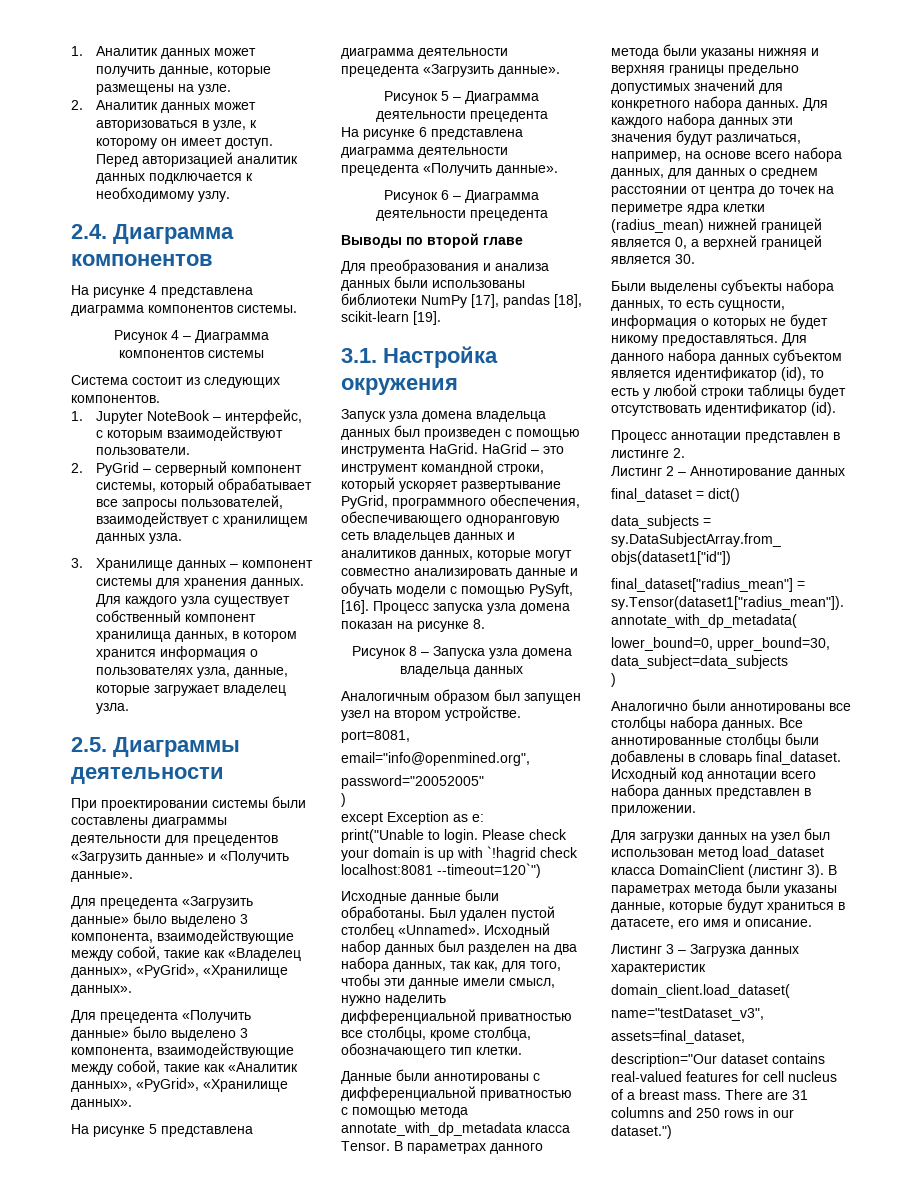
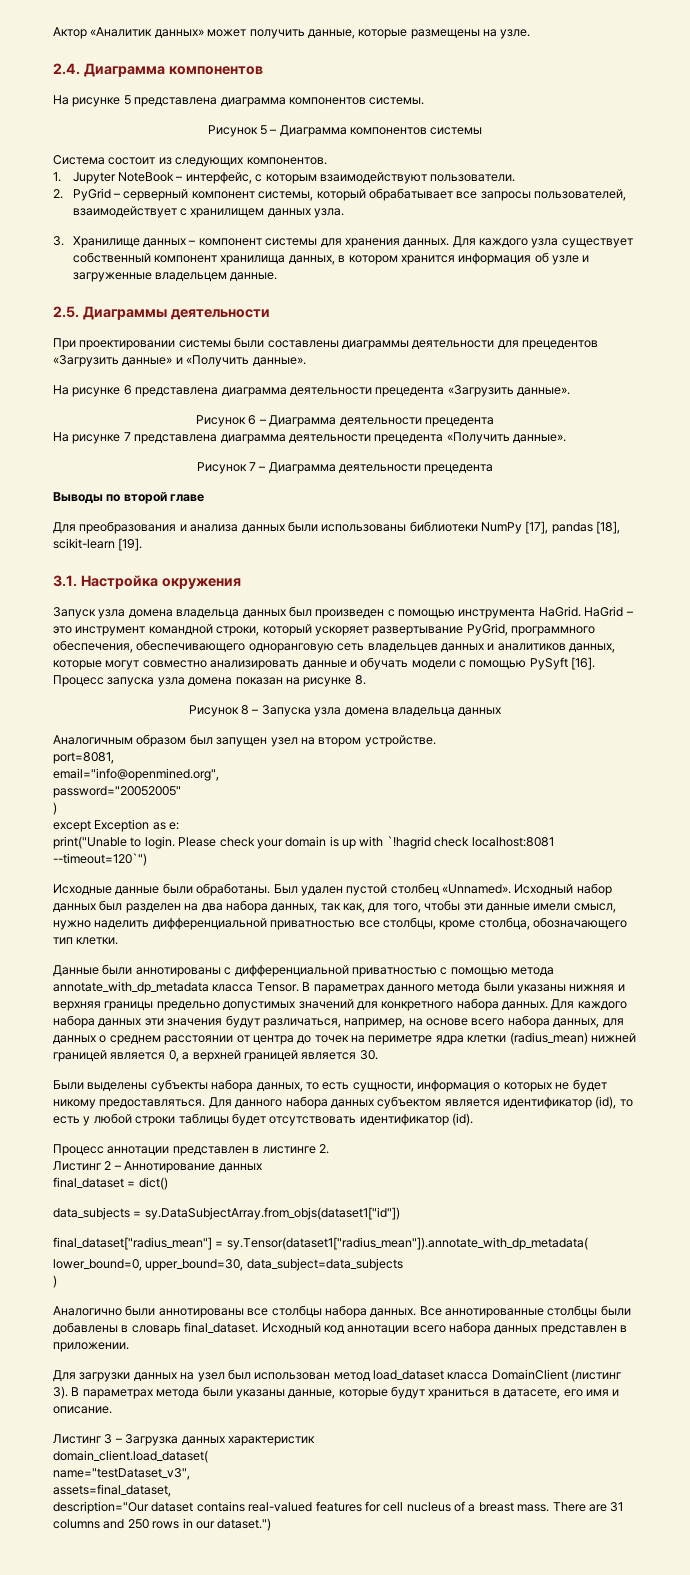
[71,46,210,59] 1. Аналитик данных -> [53,27,204,39] Актор «Аналитик данных»
[71,100,256,113] [95,120,257,131] [95,138,273,149] [95,152,298,167] [95,173,253,184] [95,187,230,202] // 2. Аналитик данных может авторизоваться в узле, к которому он имеет доступ. Перед авторизацией аналитик данных подключается к необходимому узлу. -> (531, 34) none
[149,285,157,295] 4 -> [123,95,131,105] 5
[171,330,179,340] 4 -> [259,125,267,135] 5
[249,649,258,657] [95,667,288,678] [95,685,286,696] [95,703,129,714] о пользователях узла, данные, которые загружает владелец узла. -> [534,252,590,265] [72,272,278,282] об узле и загруженные владельцем данные.
[71,896,253,909] [71,912,248,927] [71,929,294,944] [71,946,301,961] [71,964,288,978] [71,985,132,996] [71,1010,251,1023] [71,1026,248,1041] [71,1043,294,1058] [71,1060,298,1075] [71,1078,288,1092] [71,1099,132,1110] [71,1124,157,1137] // Для прецедента «Загрузить данные» было выделено 3 компонента, взаимодействующие между собой, такие как «Владелец данных», «PyGrid», «Хранилище данных». // Для прецедента «Получить данные» было выделено 3 компонента, взаимодействующие между собой, такие как «Аналитик данных», «PyGrid», «Хранилище данных». // На рисунке 5 -> [53,385,132,397] // На рисунке 6
[441,91,449,101] 5 -> [248,415,257,425] 6
[419,127,427,137] 6 -> [123,432,131,441] 7
[441,190,449,200] 6 -> [248,462,256,471] 7
[529,583,573,597] PySyft, -> [529,657,568,670] PySyft

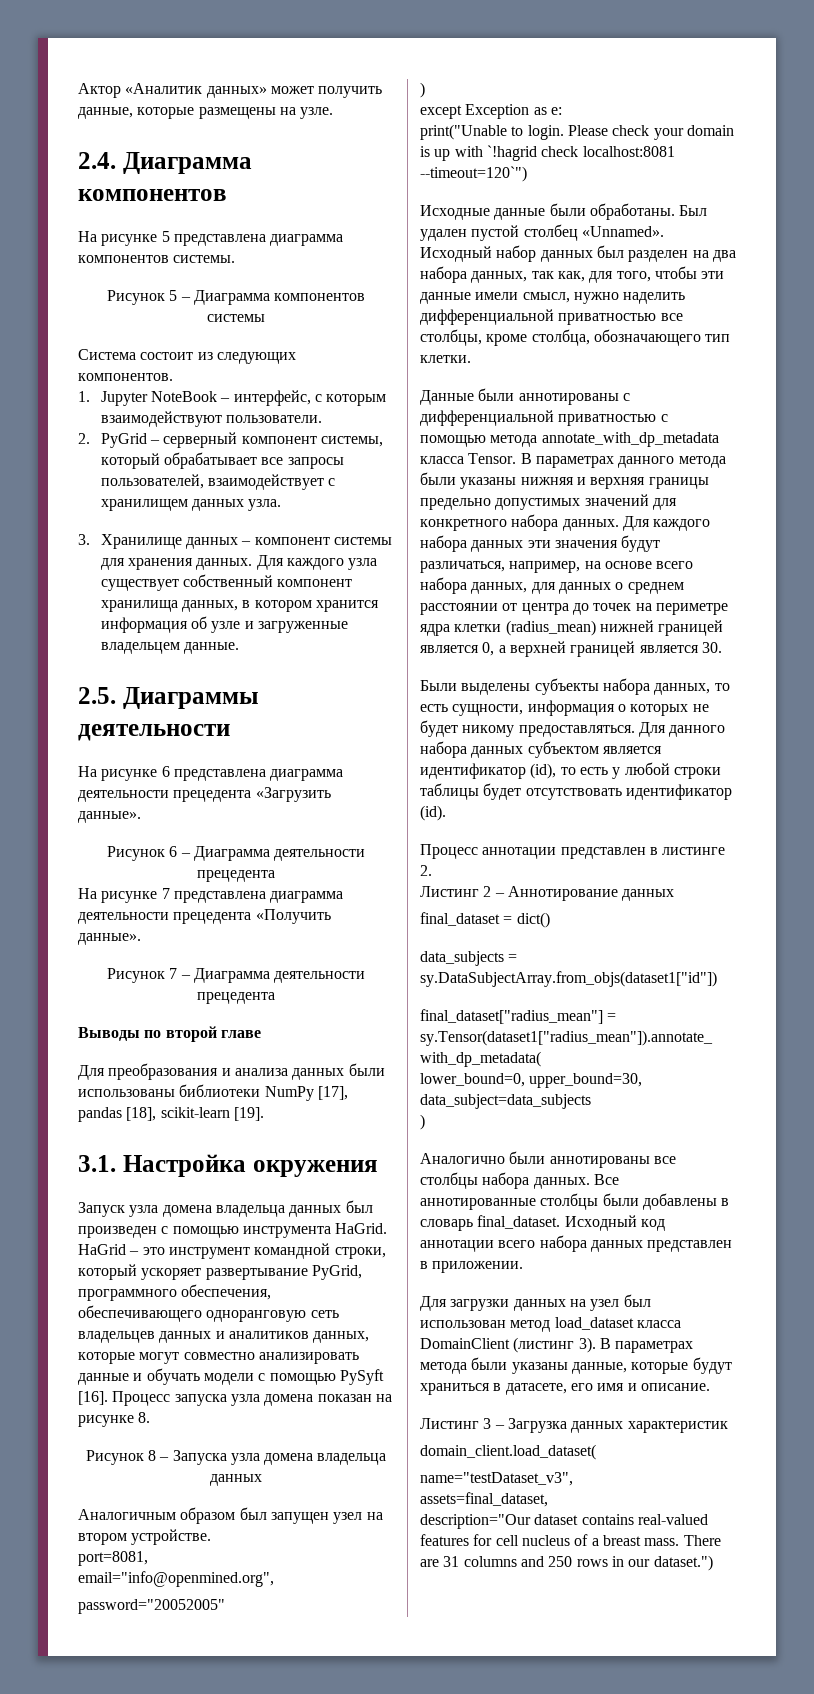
[53,337,598,350] [53,355,306,367] // При проектировании системы были составлены диаграммы деятельности для прецедентов «Загрузить данные» и «Получить данные». -> (230, 732) none

